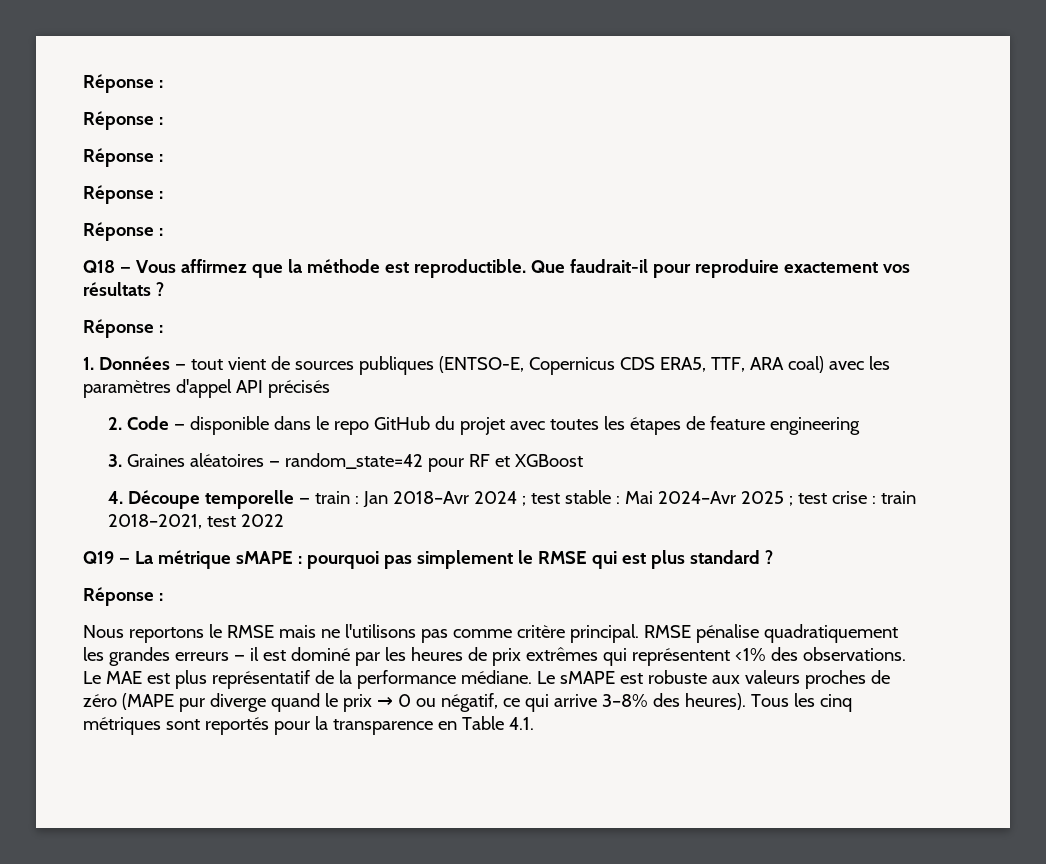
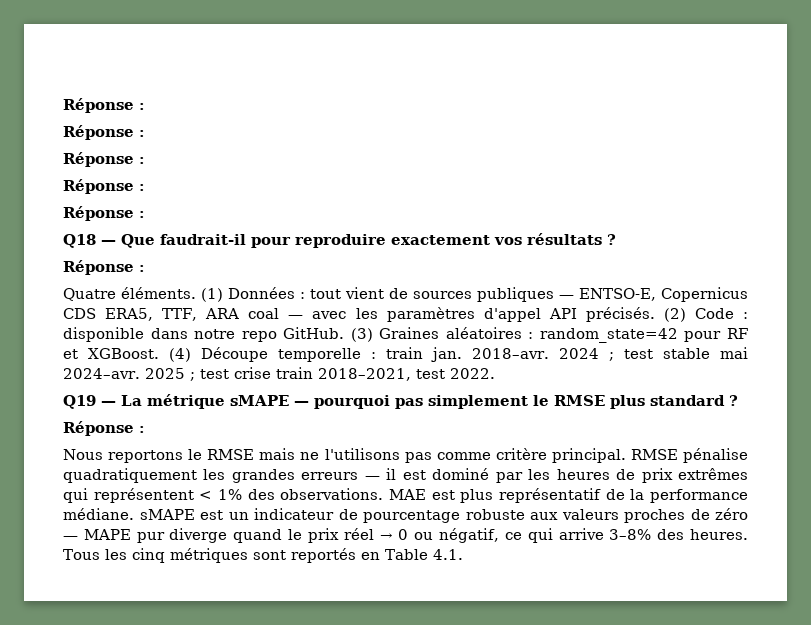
[135,259,526,278] Vous affirmez que la méthode est reproductible. -> (116, 242) none
[83,356,186,370] 1. Données — -> [63,287,305,302] Quatre éléments. (1) Données :
[438,356,524,373] (ENTSO-E, -> [559,288,656,301] — ENTSO-E,
[787,356,824,373] coal) -> [248,308,304,319] coal —
[267,380,330,398] [107,416,860,435] [107,454,122,467] précisés // 2. Code — disponible dans le repo GitHub du projet avec toutes les étapes de feature engineering // 3. -> [585,307,748,322] [63,327,373,342] précisés. (2) Code : disponible dans notre repo GitHub. (3)
[268,461,280,467] — -> [528,332,534,339] :
[514,454,583,467] [107,490,469,509] XGBoost // 4. Découpe temporelle — train : Jan 2018–Avr -> [88,347,550,362] XGBoost. (4) Découpe temporelle : train jan. 2018–avr.
[615,491,736,504] : Mai 2024–Avr -> [719,347,748,359] [63,368,140,379] mai 2024–avr.
[871,496,876,504] : -> (271, 373) none
[240,514,284,527] 2022 -> [449,368,495,379] 2022.
[297,556,302,564] : -> [294,401,309,406] —
[591,551,646,569] qui est -> (605, 400) none
[734,648,766,661] <1% -> [199,489,242,500] < 1%
[83,671,101,684] Le -> (384, 494) none
[536,671,555,684] Le -> (134, 514) none
(643, 678) none -> [228,508,460,523] un indicateur de pourcentage
[121,693,174,710] (MAPE -> [63,529,131,540] — MAPE
(372, 703) none -> [343,528,374,540] réel
[684,693,746,710] heures). -> [690,529,749,540] heures.
[273,716,433,735] pour la transparence -> (356, 555) none

